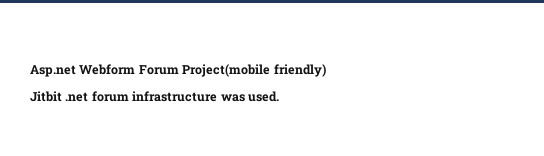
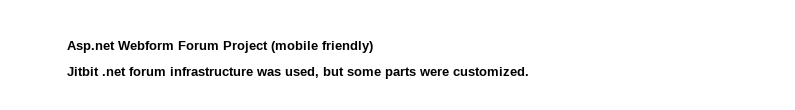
[182,64,271,77] Project(mobile -> [223,41,318,53] Project (mobile
[247,91,279,102] used. -> [285,67,529,79] used, but some parts were customized.

